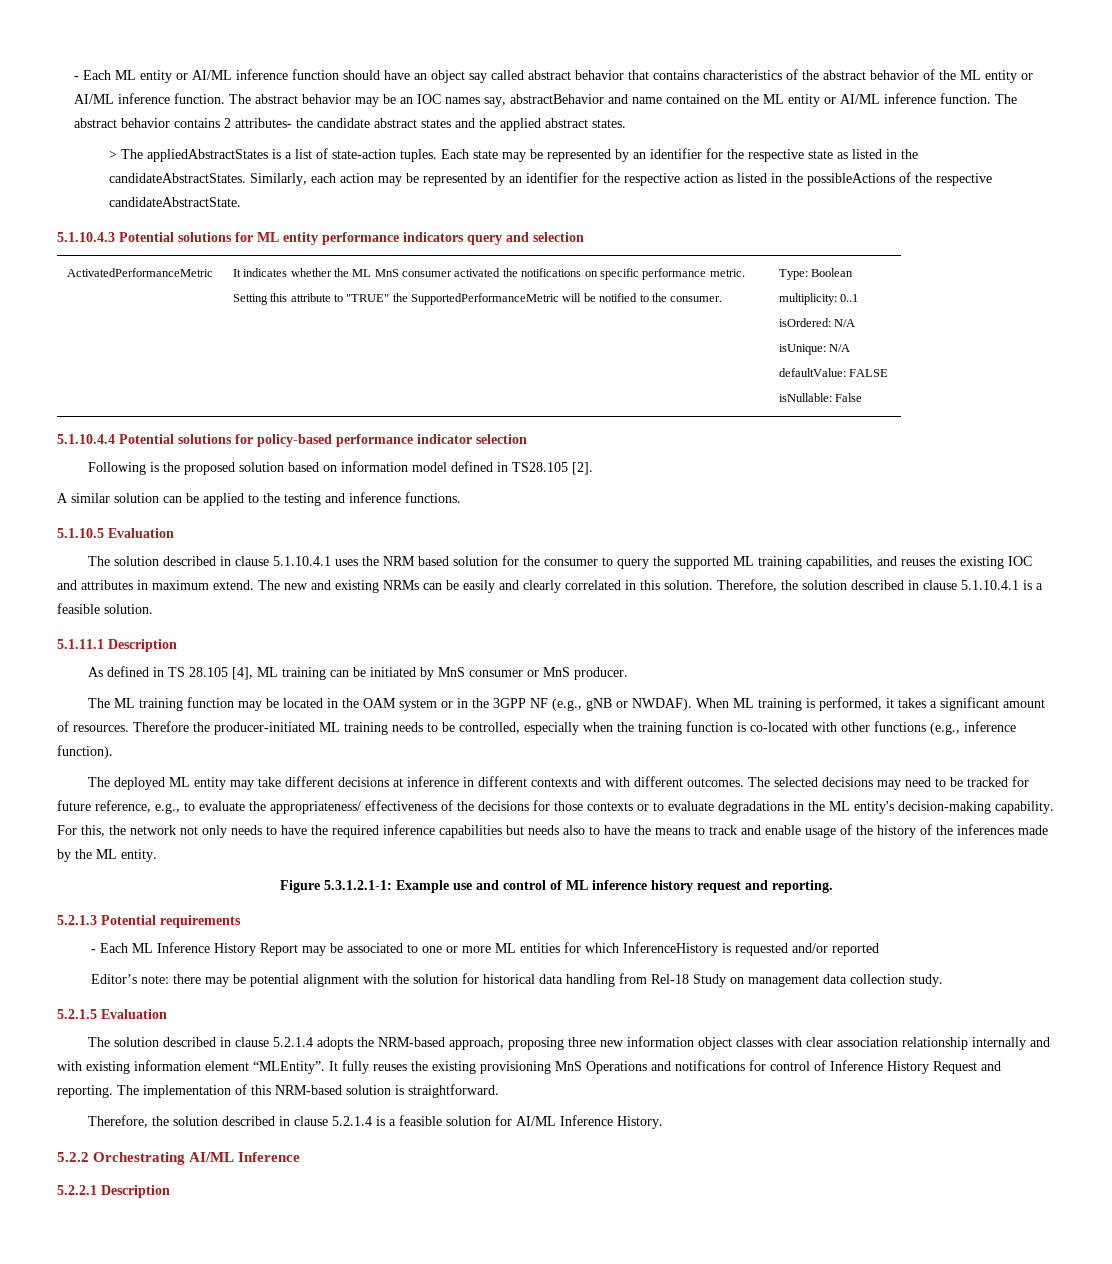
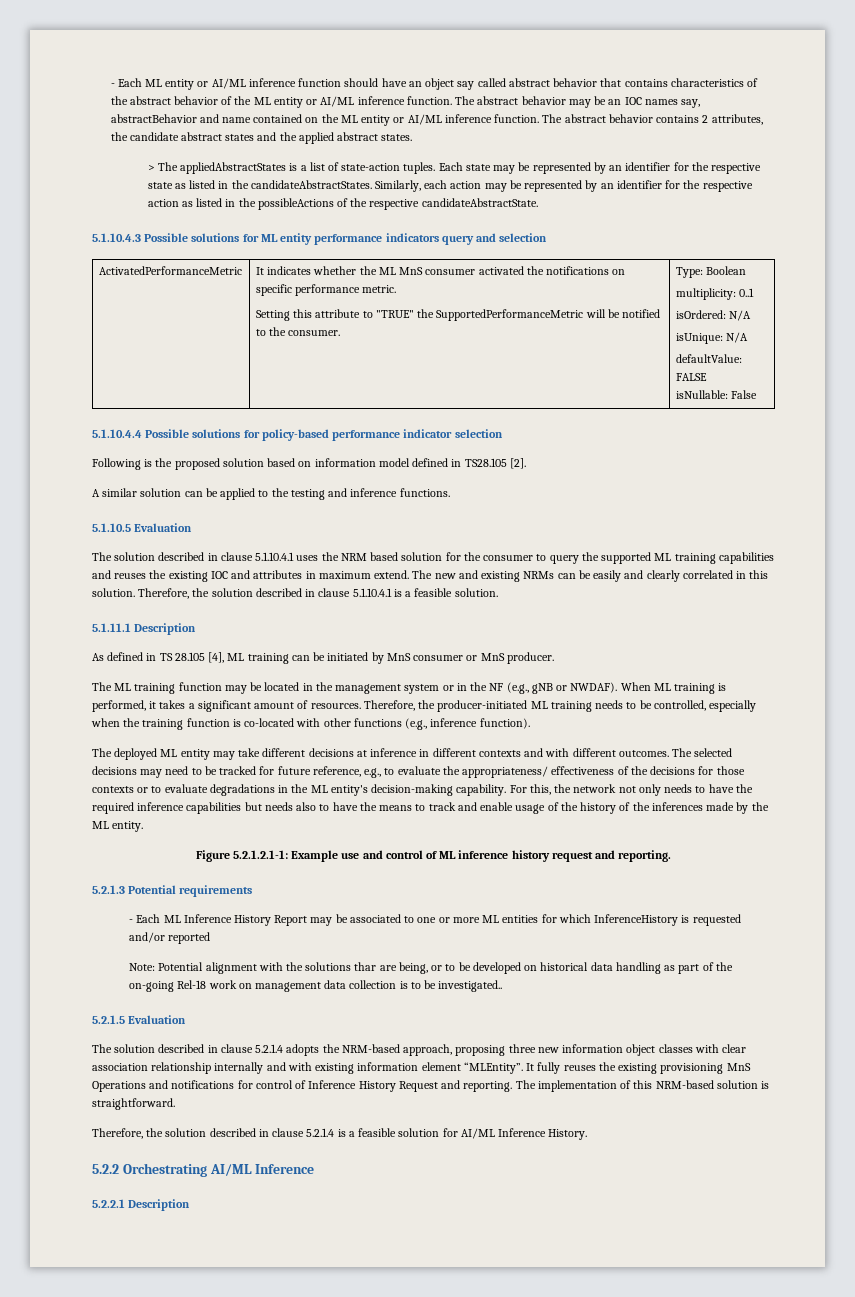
[235,118,293,128] attributes- -> [711,114,763,125] attributes,
[119,232,174,242] Potential -> [144,233,189,242] Possible
[119,434,174,444] Potential -> [145,429,190,438] Possible
[806,556,874,569] capabilities, -> [718,552,774,564] capabilities
[363,698,397,708] OAM -> [335,684,402,694] management
[493,698,527,708] 3GPP -> (488, 686) none
[133,721,189,732] Therefore -> [363,700,415,711] Therefore,
[323,880,392,890] 5.3.1.2.1-1: -> [232,850,288,859] 5.2.1.2.1-1:
[91,973,944,987] Editor’s note: there may be potential alignment with the solution for historical data handling from Rel-18 Study on management data collection study. -> [129,962,733,974] [129,980,503,992] Note: Potential alignment with the solutions thar are being, or to be developed on historical data handling as part of the on-going Rel-18 work on management data collection is to be investigated..

